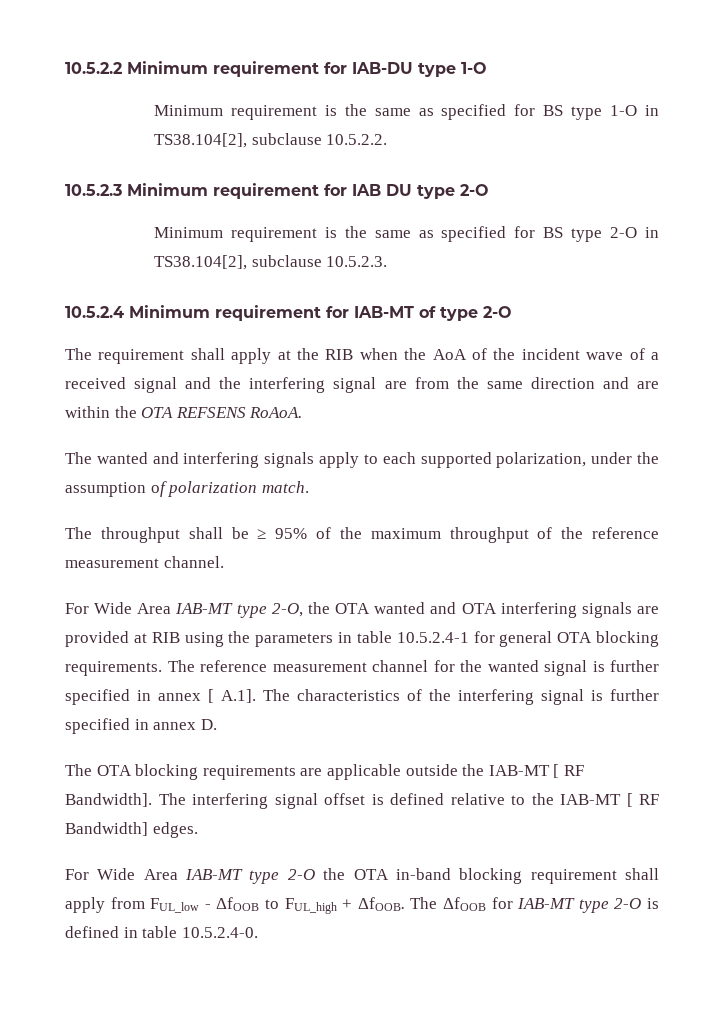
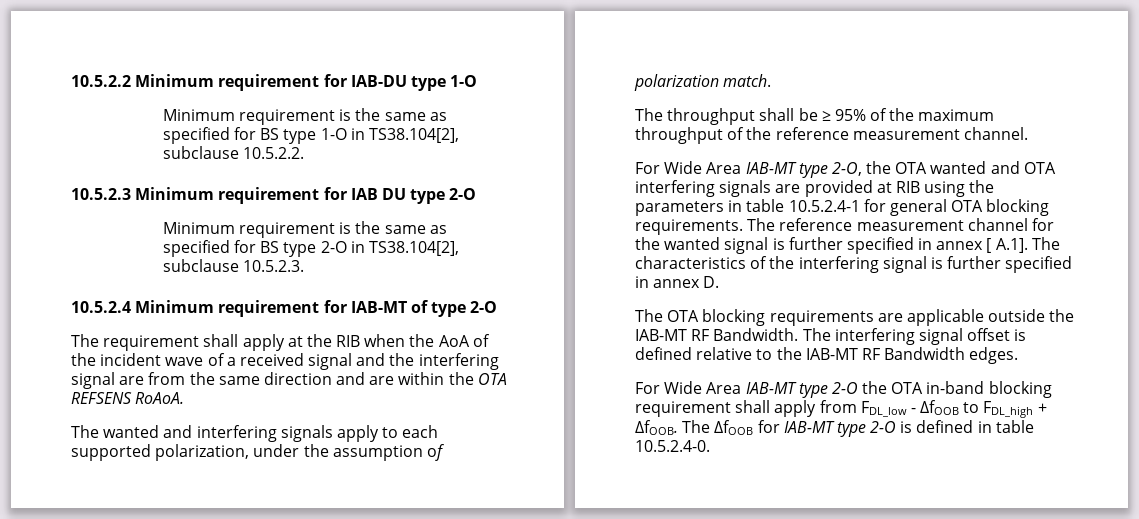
[553,764,584,778] [65,793,152,807] [ RF Bandwidth]. -> [691,328,799,341] RF Bandwidth.
[626,793,659,807] [65,822,148,836] [ RF Bandwidth] -> [861,347,966,360] RF Bandwidth
[150,898,200,913] FUL_low -> [860,401,907,417] FDL_low
[284,898,337,914] FUL_high -> [983,401,1034,418] FDL_high

